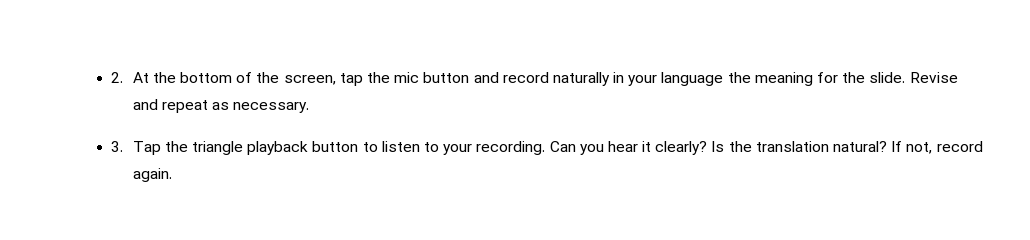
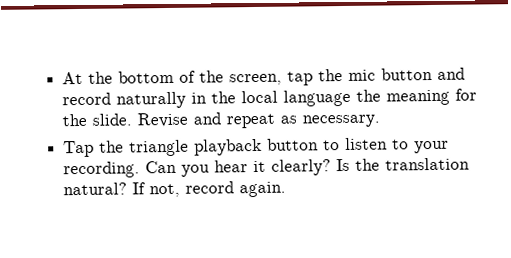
[110,72,123,83] 2. -> (61, 78) none
[628,75,658,86] your -> [210,90,278,104] the local
[110,141,123,152] 3. -> (380, 121) none

